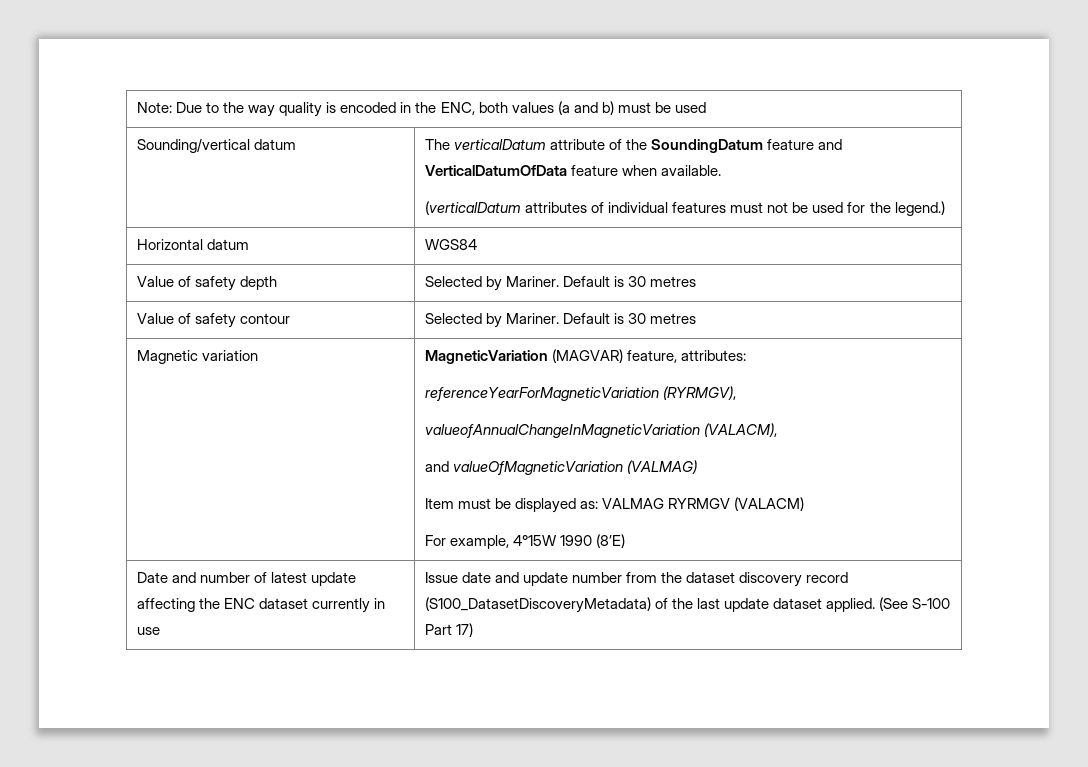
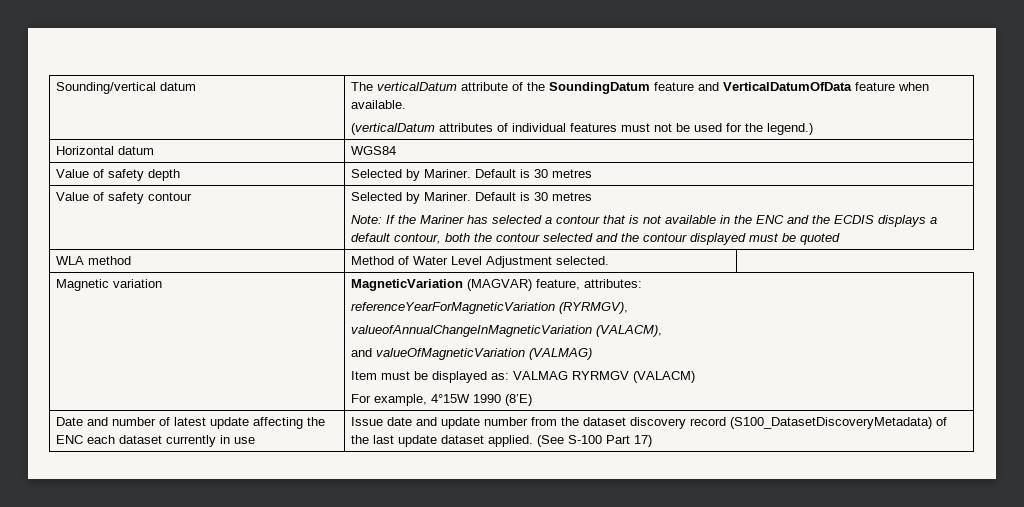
[137,101,706,117] Note: Due to the way quality is encoded in the ENC, both values (a and b) must be used // -> (56, 88) none
(697, 318) none -> [351,215,938,227] [351,233,841,245] [56,256,132,265] [351,256,610,268] // Note: If the Mariner has selected a contour that is not available in the ENC and the ECDIS displays a default contour, both the contour selected and the contour displayed must be quoted // WLA method | Method of Water Level Adjustment selected.
(256, 603) none -> [87,435,116,444] each

